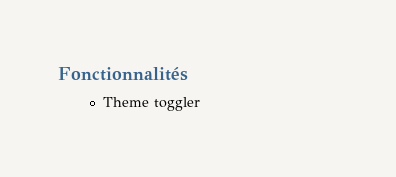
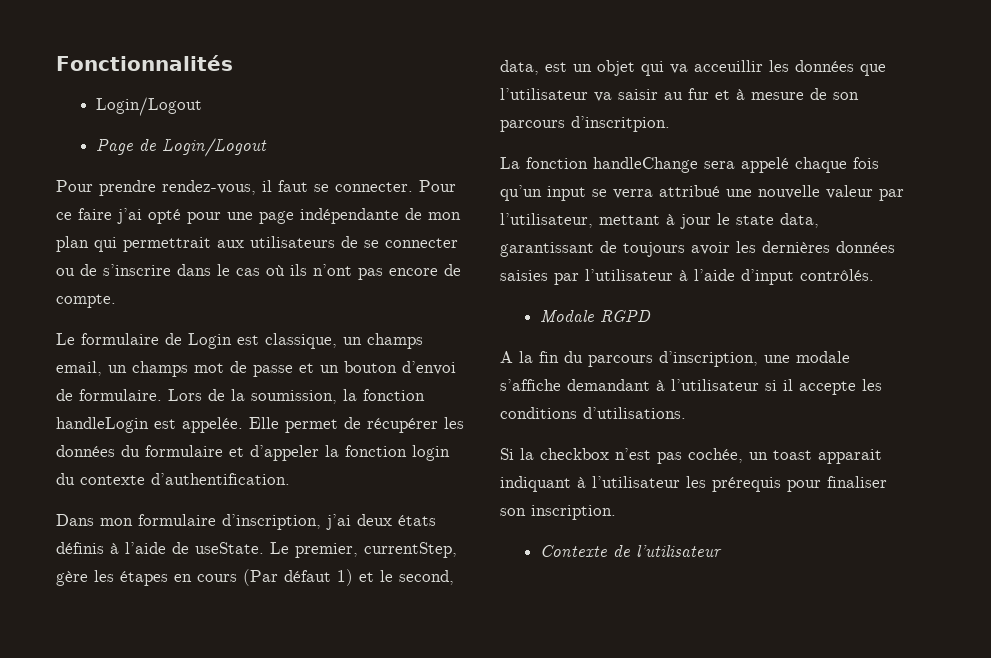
[102,97,200,111] Theme toggler -> [95,97,202,116] [95,138,267,157] [56,180,456,196] [56,208,461,224] [56,236,458,252] [56,264,461,280] [56,294,116,308] [56,333,423,349] [56,361,456,377] [56,389,425,404] [56,417,464,433] [56,445,450,461] [56,473,290,485] [56,514,436,530] [56,542,457,558] [56,569,454,586] [500,60,886,76] [500,88,859,102] [500,116,670,132] [500,157,879,173] [500,185,904,201] [500,213,819,229] [500,241,895,257] [500,269,874,285] [539,310,651,323] [500,351,850,367] [500,379,882,395] [500,407,686,419] [500,448,882,464] [500,476,887,492] [500,505,616,520] [539,545,722,557] Login/Logout // Page de Login/Logout // Pour prendre rendez-vous, il faut se connecter. Pour ce faire j’ai opté pour une page indépendante de mon plan qui permettrait aux utilisateurs de se connecter ou de s’inscrire dans le cas où ils n’ont pas encore de compte. // Le formulaire de Login est classique, un champs email, un champs mot de passe et un bouton d’envoi de formulaire. Lors de la soumission, la fonction handleLogin est appelée. Elle permet de récupérer les données du formulaire et d’appeler la fonction login du contexte d’authentification. // Dans mon formulaire d’inscription, j’ai deux états définis à l’aide de useState. Le premier, currentStep, gère les étapes en cours (Par défaut 1) et le second, data, est un objet qui va acceuillir les données que l’utilisateur va saisir au fur et à mesure de son parcours d’inscritpion. // La fonction handleChange sera appelé chaque fois qu’un input se verra attribué une nouvelle valeur par l’utilisateur, mettant à jour le state data, garantissant de toujours avoir les dernières données saisies par l’utilisateur à l’aide d’input contrôlés. // Modale RGPD // A la fin du parcours d’inscription, une modale s’affiche demandant à l’utilisateur si il accepte les conditions d’utilisations. // Si la checkbox n’est pas cochée, un toast apparait indiquant à l’utilisateur les prérequis pour finaliser son inscription. // Contexte de l’utilisateur

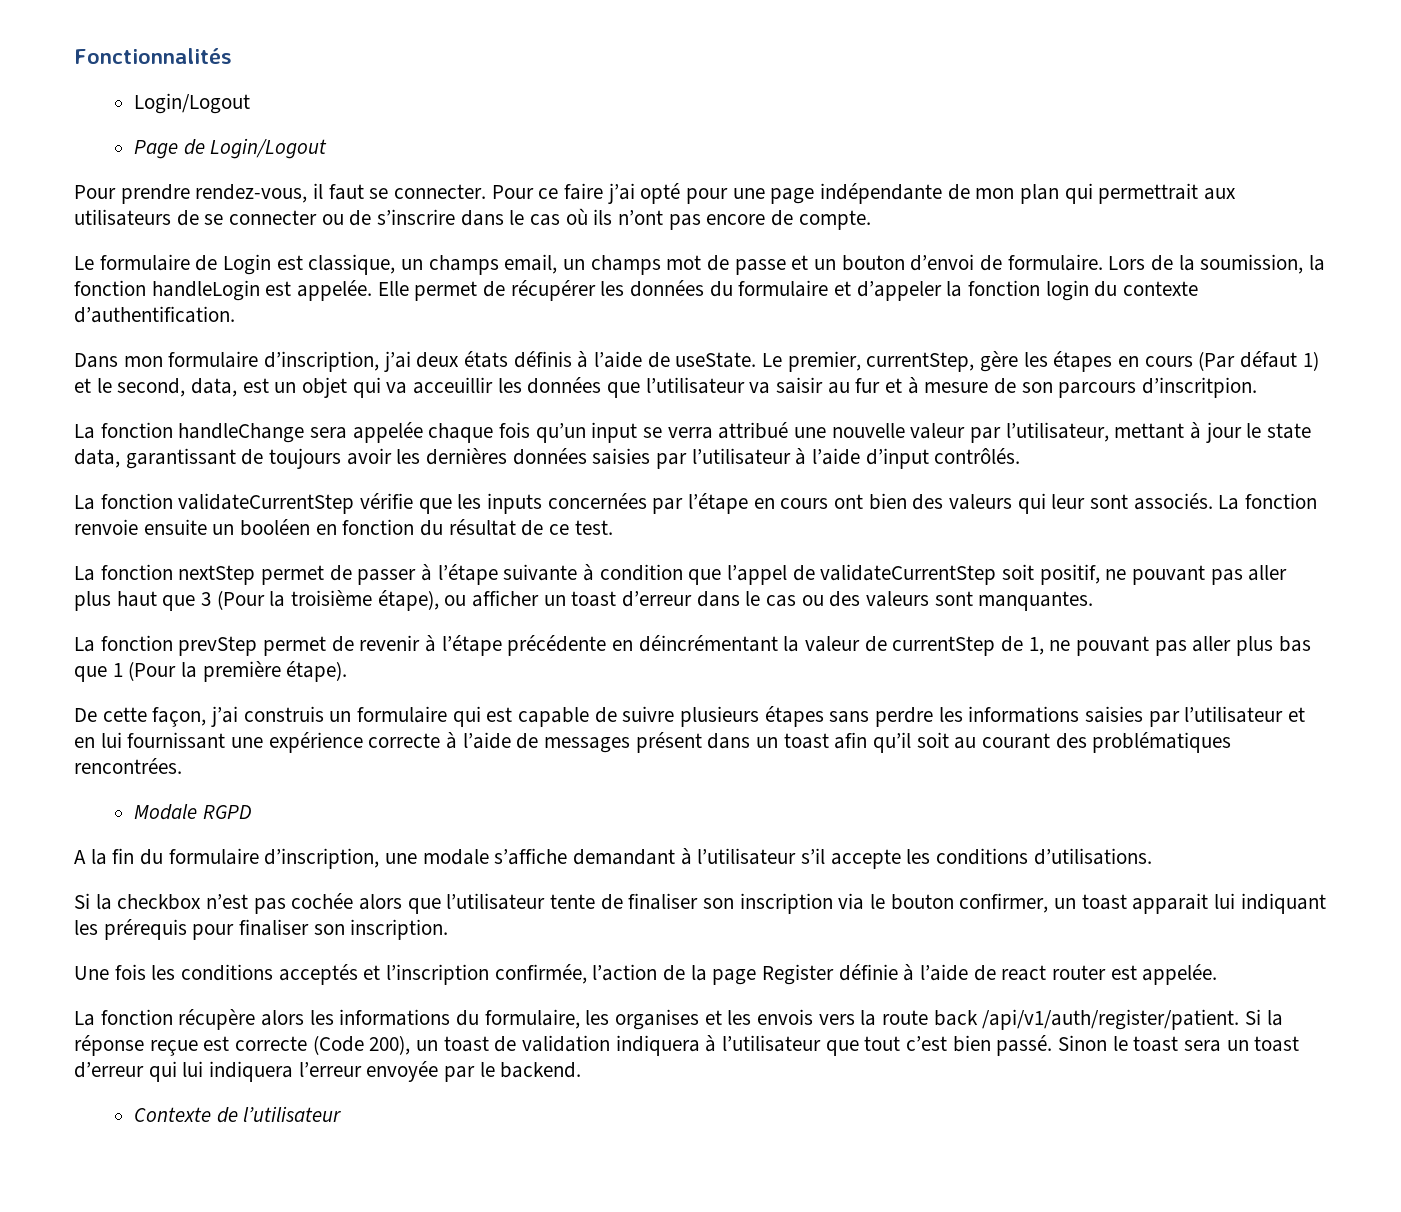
[741,157,789,173] appelé -> [352,422,423,443] appelée
(874, 275) none -> [74,493,1318,514] [74,519,613,536] [74,564,1288,585] [74,590,1094,611] [74,635,1311,656] [74,661,348,682] [74,706,1306,727] [74,732,1232,753] [74,758,182,774] // La fonction validateCurrentStep vérifie que les inputs concernées par l’étape en cours ont bien des valeurs qui leur sont associés. La fonction renvoie ensuite un booléen en fonction du résultat de ce test. // La fonction nextStep permet de passer à l’étape suivante à condition que l’appel de validateCurrentStep soit positif, ne pouvant pas aller plus haut que 3 (Pour la troisième étape), ou afficher un toast d’erreur dans le cas ou des valeurs sont manquantes. // La fonction prevStep permet de revenir à l’étape précédente en déincrémentant la valeur de currentStep de 1, ne pouvant pas aller plus bas que 1 (Pour la première étape). // De cette façon, j’ai construis un formulaire qui est capable de suivre plusieurs étapes sans perdre les informations saisies par l’utilisateur et en lui fournissant une expérience correcte à l’aide de messages présent dans un toast afin qu’il soit au courant des problématiques rencontrées.
[588,355,653,367] parcours -> [168,848,259,865] formulaire
[765,379,793,391] si il -> [801,848,826,864] s’il
[688,448,882,464] [500,476,680,492] cochée, un toast apparait indiquant à l’utilisateur -> [291,893,1326,914] cochée alors que l’utilisateur tente de finaliser son inscription via le bouton confirmer, un toast apparait lui indiquant
(616, 512) none -> [74,964,1218,985] [74,1009,1283,1030] [74,1035,1300,1056] [74,1061,582,1082] // Une fois les conditions acceptés et l’inscription confirmée, l’action de la page Register définie à l’aide de react router est appelée. // La fonction récupère alors les informations du formulaire, les organises et les envois vers la route back /api/v1/auth/register/patient. Si la réponse reçue est correcte (Code 200), un toast de validation indiquera à l’utilisateur que tout c’est bien passé. Sinon le toast sera un toast d’erreur qui lui indiquera l’erreur envoyée par le backend.

